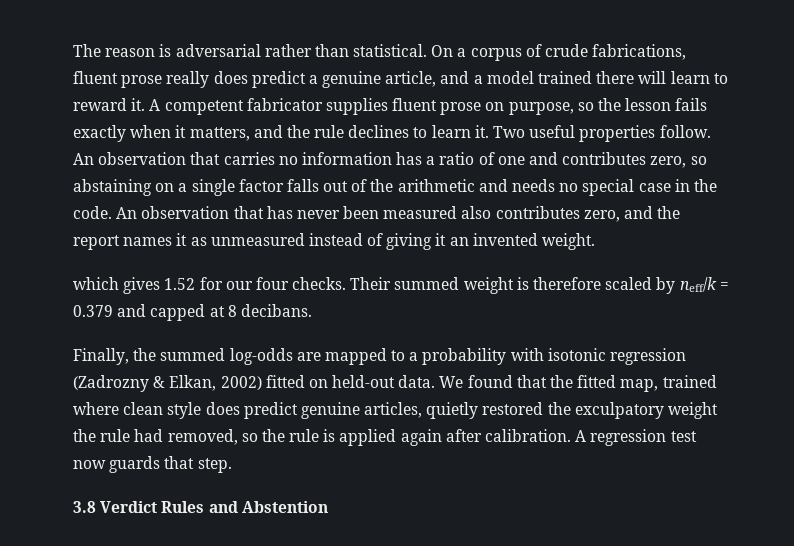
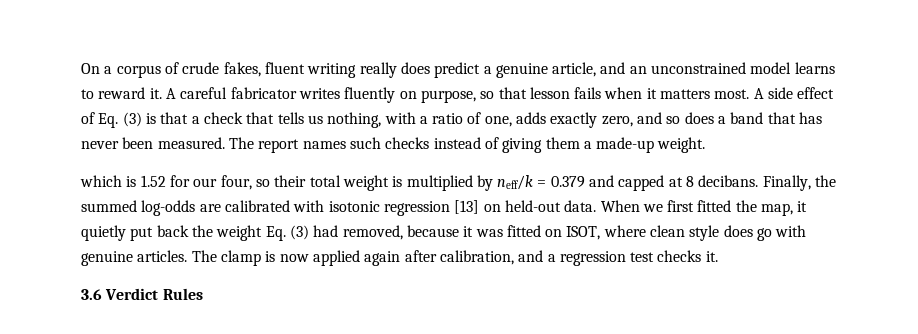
[73,44,428,57] The reason is adversarial rather than statistical. -> (81, 68) none
[592,44,687,60] [73,71,163,88] fabrications, fluent prose -> [223,62,357,78] fakes, fluent writing
[473,71,728,84] [73,98,482,115] a model trained there will learn to reward it. A competent fabricator supplies fluent prose -> [629,62,835,74] [81,87,396,103] an unconstrained model learns to reward it. A careful fabricator writes fluently
[598,98,622,111] the -> [498,87,527,99] that
[73,125,126,142] exactly -> (602, 93) none
[189,125,711,142] [73,152,707,168] [73,179,717,196] [73,206,681,222] [73,233,538,250] matters, and the rule declines to learn it. Two useful properties follow. An observation that carries no information has a ratio of one and contributes zero, so abstaining on a single factor falls out of the arithmetic and needs no special case in the code. An observation that has never been measured also contributes zero, and the report names it as unmeasured instead of giving it an invented -> [660,87,835,99] [81,112,823,128] [81,137,655,153] matters most. A side effect of Eq. (3) is that a check that tells us nothing, with a ratio of one, adds exactly zero, and so does a band that has never been measured. The report names such checks instead of giving them a made-up
[123,277,161,294] gives -> [126,176,137,187] is
[255,277,653,294] four checks. Their summed weight is therefore scaled -> [220,175,473,191] four, so their total weight is multiplied
(312, 310) // -> (759, 181) none
[324,348,687,365] [73,375,717,392] [73,402,719,419] [73,429,697,446] [73,456,232,473] [73,501,328,513] mapped to a probability with isotonic regression (Zadrozny & Elkan, 2002) fitted on held-out data. We found that the fitted map, trained where clean style does predict genuine articles, quietly restored the exculpatory weight the rule had removed, so the rule is applied again after calibration. A regression test now guards that step. // 3.8 Verdict Rules and Abstention -> [224,200,808,216] [81,225,807,241] [81,250,718,266] [81,288,203,300] calibrated with isotonic regression [13] on held-out data. When we first fitted the map, it quietly put back the weight Eq. (3) had removed, because it was fitted on ISOT, where clean style does go with genuine articles. The clamp is now applied again after calibration, and a regression test checks it. // 3.6 Verdict Rules

